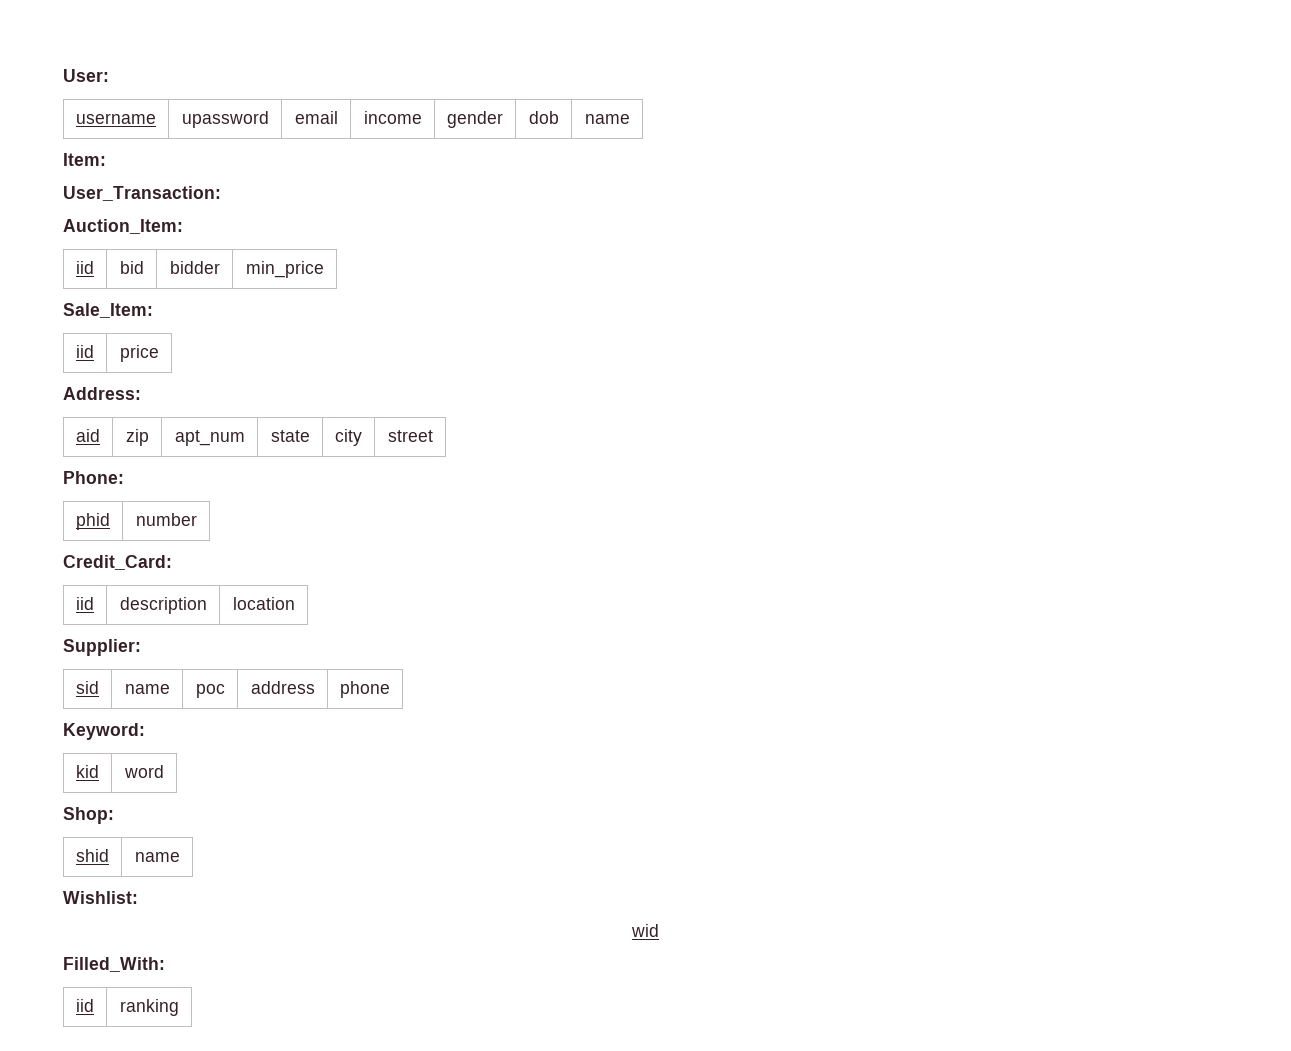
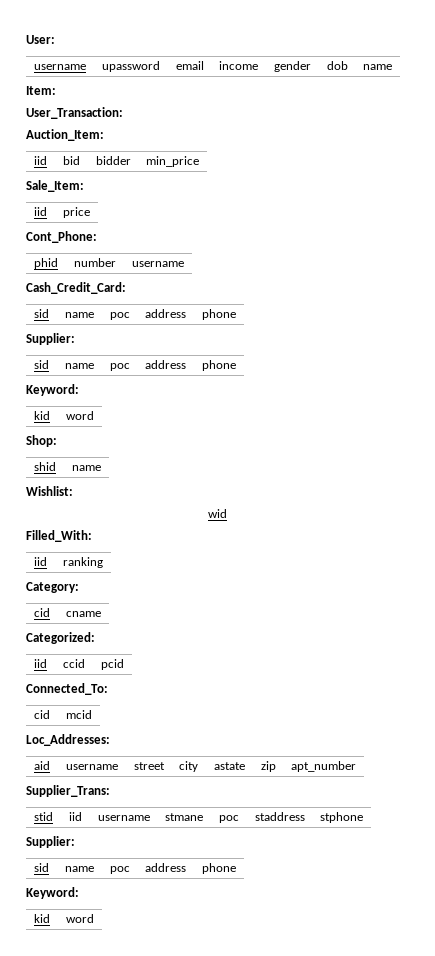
[63,387,141,400] [76,429,100,442] [125,429,149,446] [174,430,245,446] [270,430,310,442] [335,429,362,446] [387,430,433,442] [63,471,124,484] [76,513,110,530] [135,513,197,526] [63,555,172,570] [76,597,94,610] [119,597,207,614] [232,597,295,610] Address: // aid | zip | apt_num | state | city | street // Phone: // phid | number // Credit_Card: // iid | description | location -> [26,231,97,243] [34,258,58,269] [73,258,116,267] [131,261,184,267] [26,282,126,294] [34,309,49,318] [64,312,94,318] [109,312,130,320] [145,309,186,318] [201,309,236,320] Cont_Phone: // phid | number | username // Cash_Credit_Card: // sid | name | poc | address | phone
(179, 1007) none -> [26,582,79,593] [34,608,50,617] [65,611,101,617] [26,632,95,644] [34,659,47,668] [62,659,85,668] [100,659,124,670] [26,683,108,695] [34,710,50,719] [65,710,92,719] [26,734,110,746] [34,761,50,770] [65,764,118,770] [133,762,165,770] [179,761,198,772] [213,762,245,770] [260,761,276,772] [291,761,356,772] [26,785,110,797] [34,812,53,821] [68,812,82,821] [97,815,150,821] [165,813,203,821] [218,815,239,823] [254,812,305,821] [320,812,363,823] [26,836,75,848] [34,863,49,872] [64,866,94,872] [109,866,130,874] [145,863,186,872] [201,863,236,874] [26,887,79,899] [34,914,50,923] [65,914,94,923] // Category: // cid | cname // Categorized: // iid | ccid | pcid // Connected_To: // cid | mcid // Loc_Addresses: // aid | username | street | city | astate | zip | apt_number // Supplier_Trans: // stid | iid | username | stmane | poc | staddress | stphone // Supplier: // sid | name | poc | address | phone // Keyword: // kid | word

